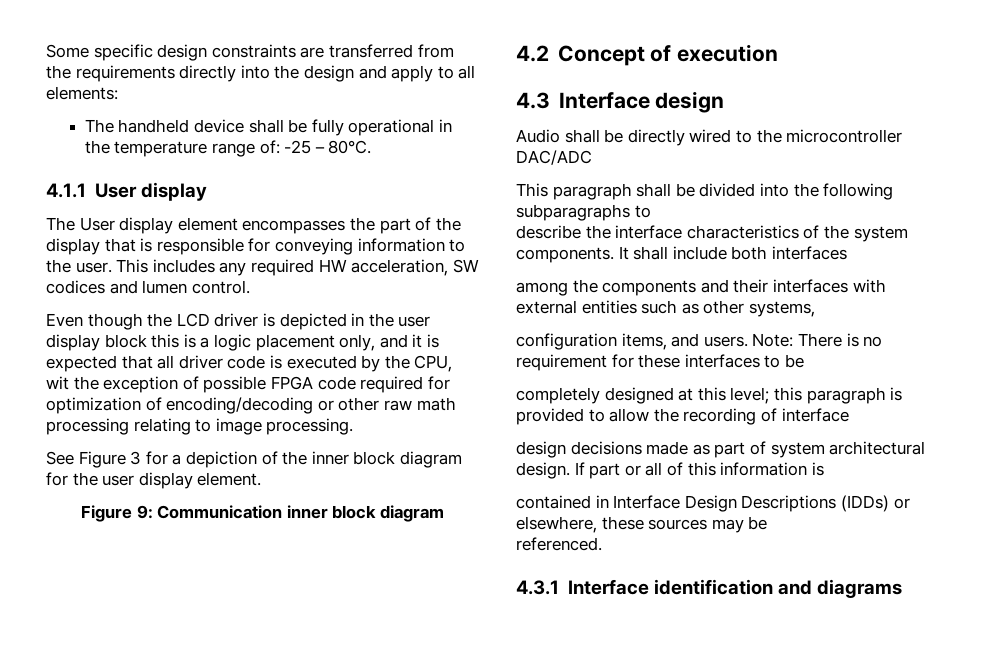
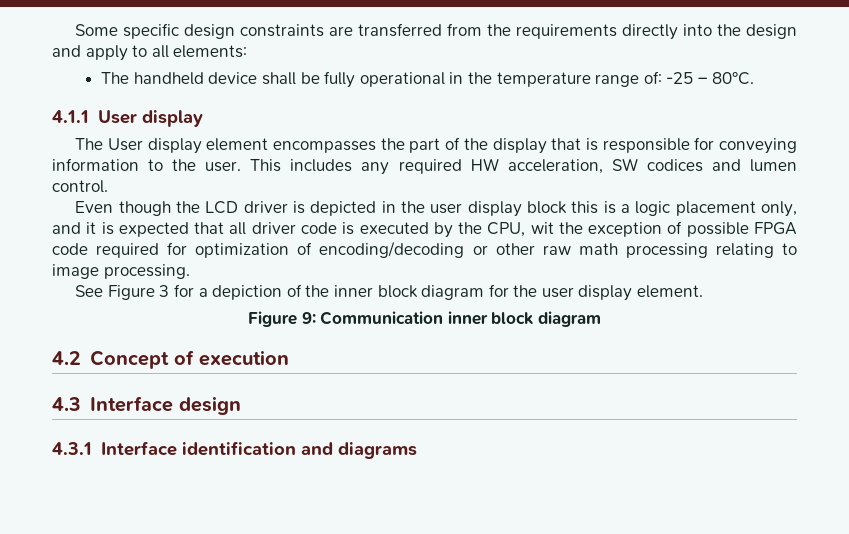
[516,129,903,146] [516,150,592,165] [516,183,894,200] [516,204,651,221] [516,225,908,242] [516,246,847,263] [516,279,886,296] [516,300,815,317] [516,333,883,350] [516,354,804,371] [516,387,903,404] [516,408,849,425] [516,441,926,458] [516,462,824,479] [516,495,910,512] [516,516,768,533] [516,537,602,551] // Audio shall be directly wired to the microcontroller DAC/ADC // This paragraph shall be divided into the following subparagraphs to // describe the interface characteristics of the system components. It shall include both interfaces // among the components and their interfaces with external entities such as other systems, // configuration items, and users. Note: There is no requirement for these interfaces to be // completely designed at this level; this paragraph is provided to allow the recording of interface // design decisions made as part of system architectural design. If part or all of this information is // contained in Interface Design Descriptions (IDDs) or elsewhere, these sources may be // referenced. -> (241, 405) none

